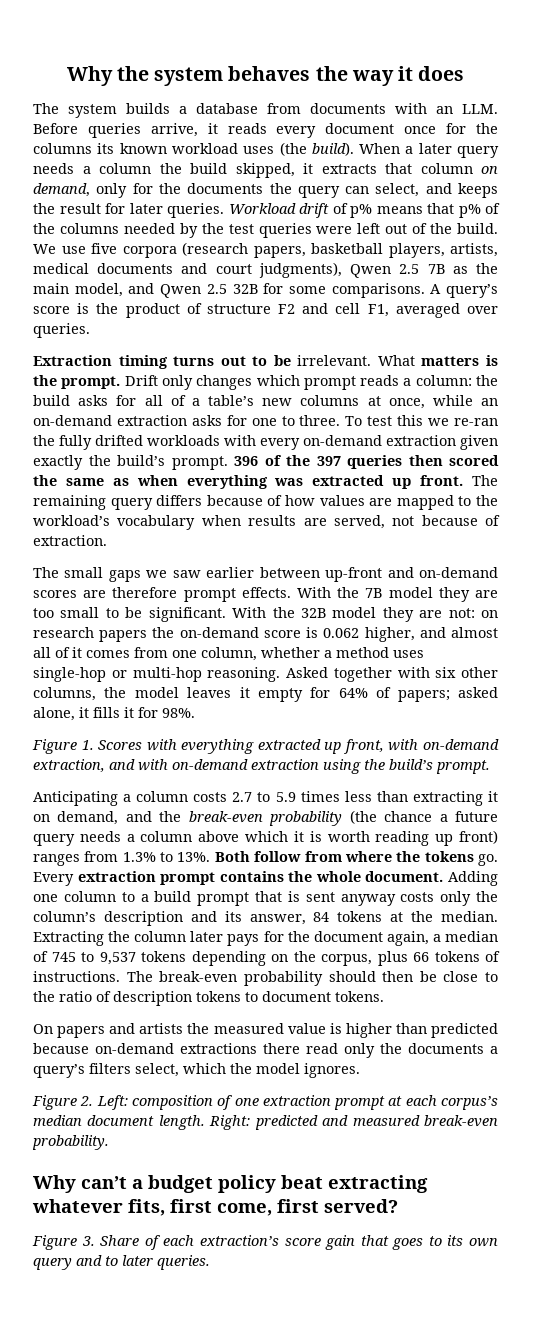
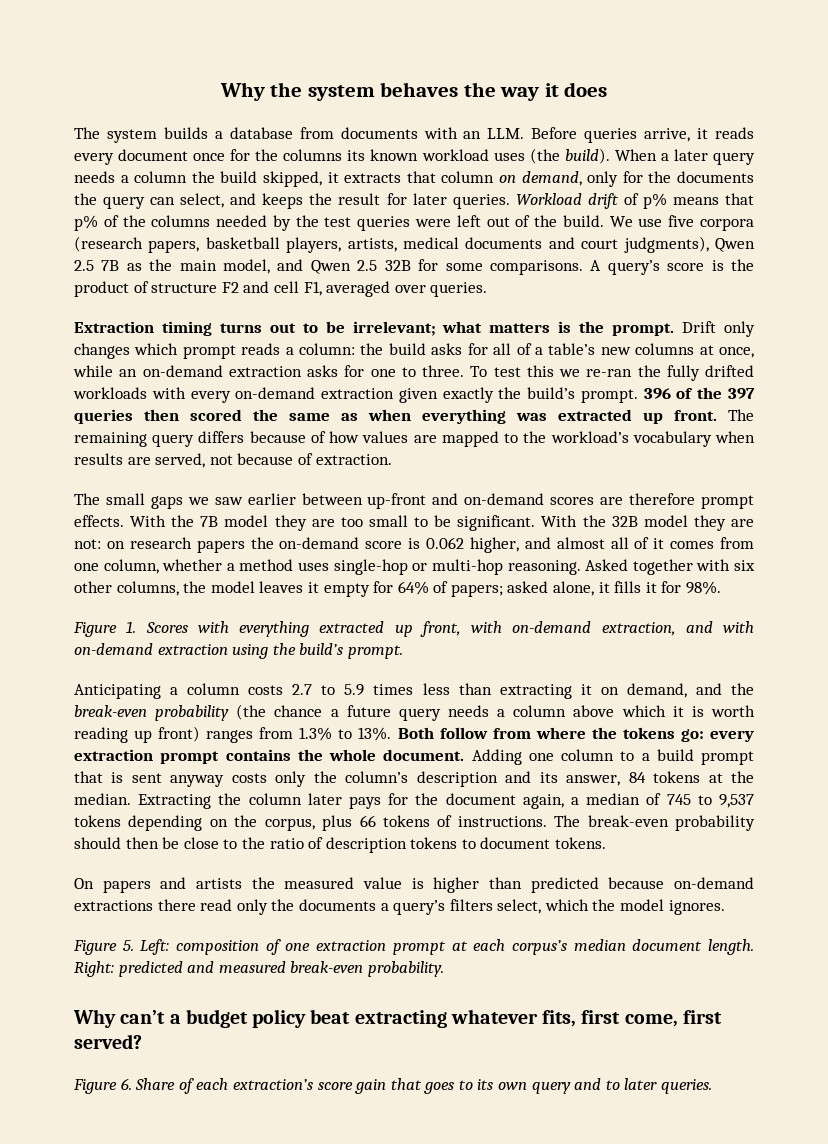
[297,355,415,366] irrelevant. What -> [352,321,483,336] irrelevant; what
[478,854,499,866] [33,872,74,886] go. Every -> [680,729,755,742] go: every
[80,1096,94,1106] 2. -> [122,940,134,951] 5.
[81,1236,95,1246] 3. -> [120,1078,132,1090] 6.

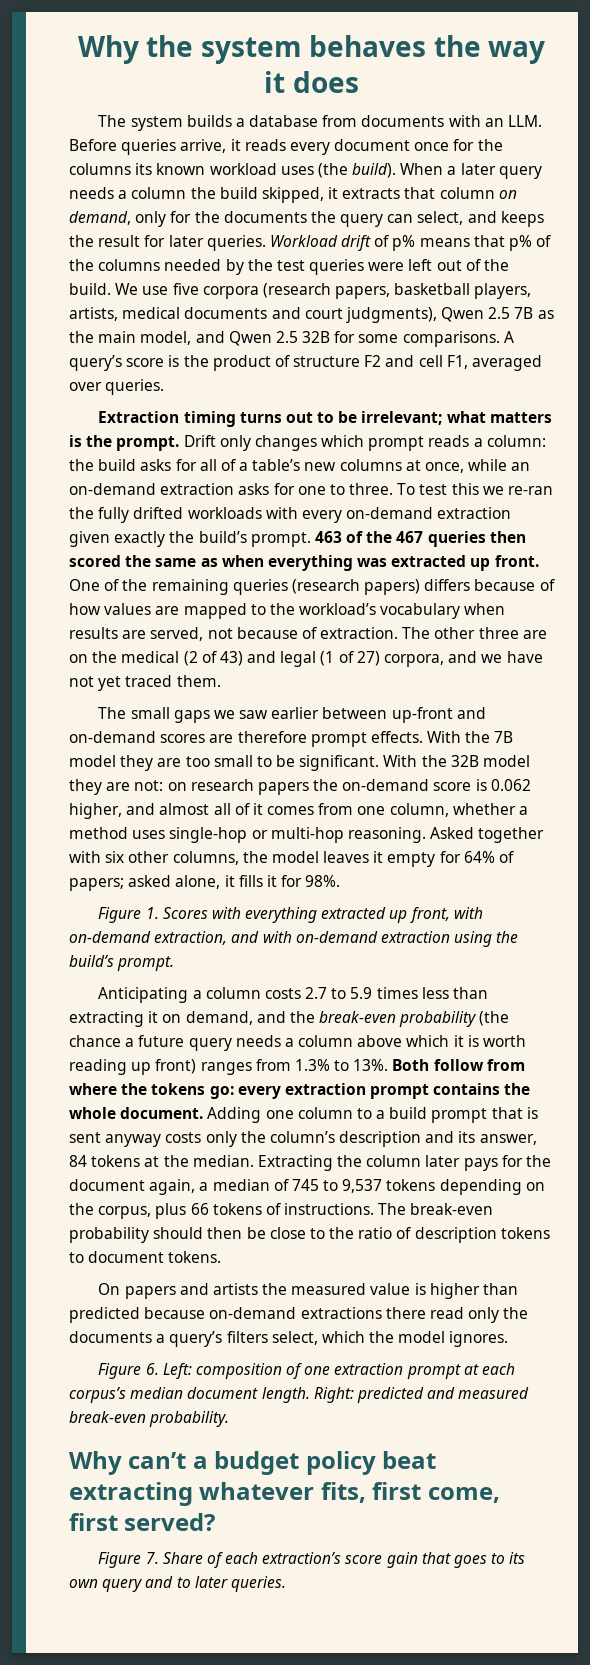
[643,387,755,399] 396 of the 397 -> [314,531,424,543] 463 of the 467
[728,409,754,421] [74,432,195,447] The remaining query -> [69,579,421,595] One of the remaining queries (research papers)
(392, 459) none -> [402,627,547,639] [69,651,543,667] [69,675,221,691] The other three are on the medical (2 of 43) and legal (1 of 27) corpora, and we have not yet traced them.
[122,940,134,951] 5. -> [145,1363,159,1375] 6.
[120,1078,132,1090] 6. -> [145,1552,159,1564] 7.

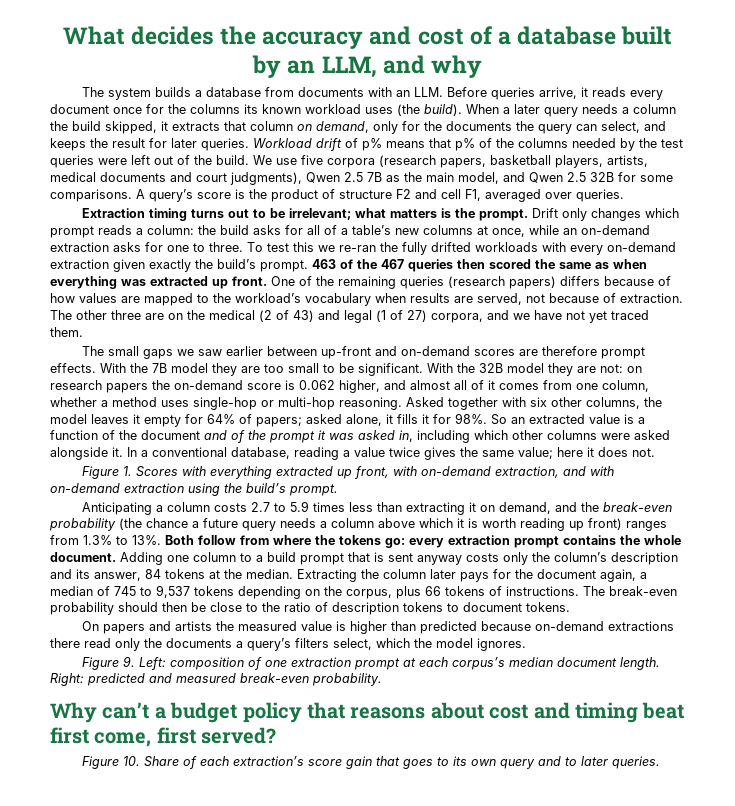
[77,35,546,64] [264,71,359,93] Why the system behaves the way it does -> [62,26,673,49] [252,55,482,78] What decides the accuracy and cost of a database built by an LLM, and why
(341, 881) none -> [491,414,645,425] [50,430,670,443] [50,447,655,460] So an extracted value is a function of the document and of the prompt it was asked in, including which other columns were asked alongside it. In a conventional database, reading a value twice gives the same value; here it does not.
[145,1363,159,1375] 6. -> [123,656,136,667] 9.
[382,1451,437,1469] [69,1482,366,1506] beat extracting whatever fits, -> [307,702,685,723] that reasons about cost and timing beat
[145,1552,159,1564] 7. -> [123,756,141,766] 10.

